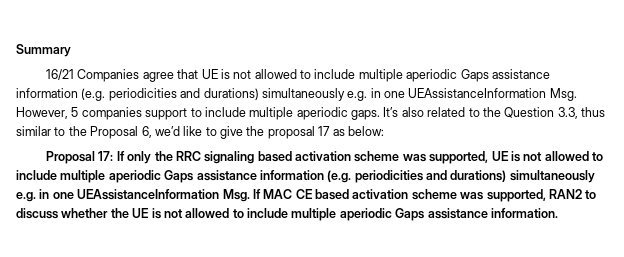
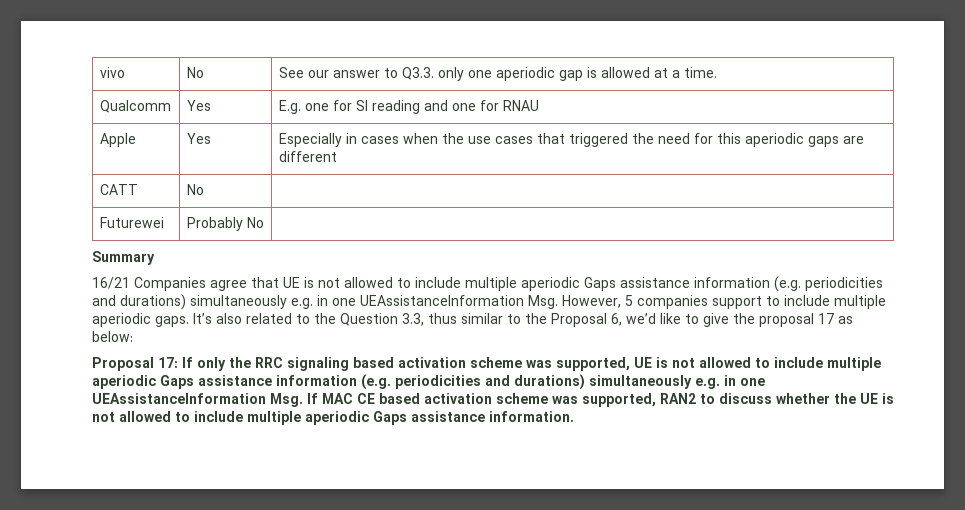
(16, 50) none -> [99,67,125,78] [186,67,204,78] [278,67,717,81] [99,100,171,113] [186,100,211,111] [278,100,539,114] [99,133,136,147] [186,133,211,144] [278,133,864,147] [278,151,337,162] [99,184,138,195] [186,184,204,195] [99,217,164,228] [186,217,264,231] vivo | No | See our answer to Q3.3. only one aperiodic gap is allowed at a time. // Qualcomm | Yes | E.g. one for SI reading and one for RNAU // Apple | Yes | Especially in cases when the use cases that triggered the need for this aperiodic gaps are different // CATT | No | // Futurewei | Probably No | //

